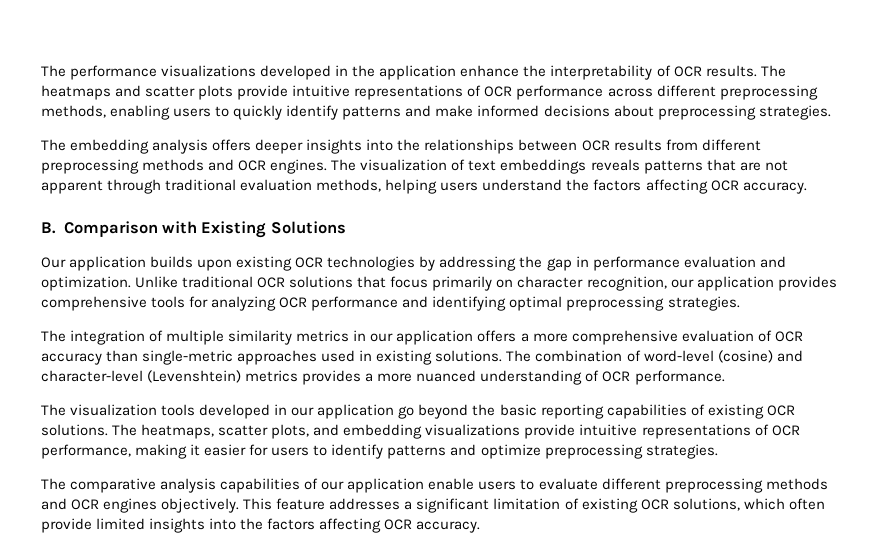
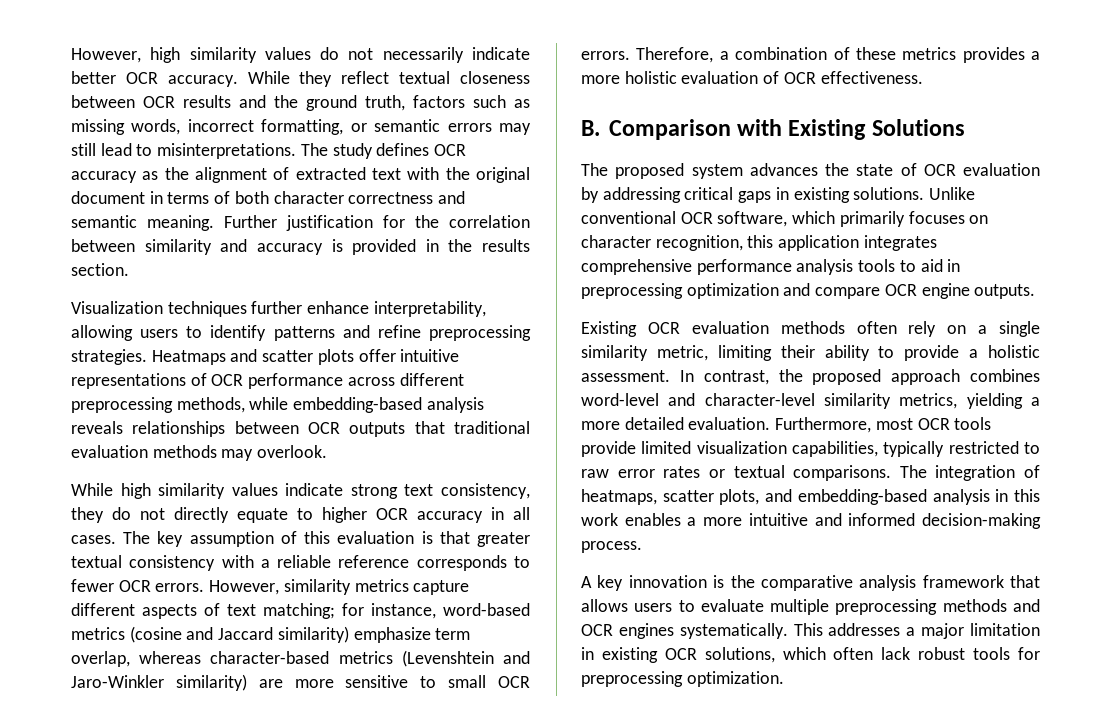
[41,65,786,80] [41,85,111,100] The performance visualizations developed in the application enhance the interpretability of OCR results. The heatmaps -> [71,47,530,63] [71,71,530,87] [71,95,530,111] [71,119,531,135] [71,143,467,159] [71,167,530,183] [71,191,466,204] [71,215,530,231] [71,239,530,255] [71,263,129,276] [71,301,486,317] [71,325,531,341] [71,349,226,365] However, high similarity values do not necessarily indicate better OCR accuracy. While they reflect textual closeness between OCR results and the ground truth, factors such as missing words, incorrect formatting, or semantic errors may still lead to misinterpretations. The study defines OCR accuracy as the alignment of extracted text with the original document in terms of both character correctness and semantic meaning. Further justification for the correlation between similarity and accuracy is provided in the results section. // Visualization techniques further enhance interpretability, allowing users to identify patterns and refine preprocessing strategies. Heatmaps
[237,85,289,100] provide -> [358,349,396,362] offer
[110,105,831,120] [41,139,761,154] [41,159,788,174] [41,179,807,194] enabling users to quickly identify patterns and make informed decisions about preprocessing strategies. // The embedding analysis offers deeper insights into the relationships between OCR results from different preprocessing methods and OCR engines. The visualization of text embeddings reveals patterns that are not apparent through traditional evaluation methods, helping users understand the factors affecting OCR accuracy. -> [249,397,484,413] [71,421,530,437] [71,445,328,461] [71,483,530,499] [71,507,530,523] [71,531,530,547] [71,555,530,571] [71,579,470,595] [71,603,530,619] [71,626,471,643] [71,650,530,667] [71,674,530,691] [581,47,1040,63] [581,71,923,84] while embedding-based analysis reveals relationships between OCR outputs that traditional evaluation methods may overlook. // While high similarity values indicate strong text consistency, they do not directly equate to higher OCR accuracy in all cases. The key assumption of this evaluation is that greater textual consistency with a reliable reference corresponds to fewer OCR errors. However, similarity metrics capture different aspects of text matching; for instance, word-based metrics (cosine and Jaccard similarity) emphasize term overlap, whereas character-based metrics (Levenshtein and Jaro-Winkler similarity) are more sensitive to small OCR errors. Therefore, a combination of these metrics provides a more holistic evaluation of OCR effectiveness.
[41,256,786,271] [41,276,837,291] [41,296,740,311] [41,330,803,345] [41,350,803,365] [41,370,725,385] [41,404,795,419] [41,424,800,439] [41,444,718,459] [41,478,475,493] Our application builds upon existing OCR technologies by addressing the gap in performance evaluation and optimization. Unlike traditional OCR solutions that focus primarily on character recognition, our application provides comprehensive tools for analyzing OCR performance and identifying optimal preprocessing strategies. // The integration of multiple similarity metrics in our application offers a more comprehensive evaluation of OCR accuracy than single-metric approaches used in existing solutions. The combination of word-level (cosine) and character-level (Levenshtein) metrics provides a more nuanced understanding of OCR performance. // The visualization tools developed in our application go beyond the basic reporting capabilities of existing OCR solutions. The heatmaps, scatter plots, and embedding visualizations provide intuitive representations of OCR performance, making it easier for users to identify patterns and optimize preprocessing strategies. // The comparative analysis capabilities of our application enable -> [581,163,1040,179] [581,187,976,203] [581,211,989,227] [581,235,937,251] [581,259,961,275] [581,283,1036,299] [581,321,1040,337] [581,345,1040,361] [581,369,1040,385] [581,393,1040,409] [581,417,992,433] [581,441,1040,457] [581,465,1040,481] [581,489,1040,505] [581,513,1041,529] [581,541,642,553] [581,575,1040,591] [581,599,628,612] The proposed system advances the state of OCR evaluation by addressing critical gaps in existing solutions. Unlike conventional OCR software, which primarily focuses on character recognition, this application integrates comprehensive performance analysis tools to aid in preprocessing optimization and compare OCR engine outputs. // Existing OCR evaluation methods often rely on a single similarity metric, limiting their ability to provide a holistic assessment. In contrast, the proposed approach combines word-level and character-level similarity metrics, yielding a more detailed evaluation. Furthermore, most OCR tools provide limited visualization capabilities, typically restricted to raw error rates or textual comparisons. The integration of heatmaps, scatter plots, and embedding-based analysis in this work enables a more intuitive and informed decision-making process. // A key innovation is the comparative analysis framework that allows
[601,478,661,490] different -> [770,599,830,615] multiple
[161,498,579,513] objectively. This feature addresses a significant limitation of -> [679,623,1040,639] [581,647,594,660] systematically. This addresses a major limitation in
[41,518,481,533] provide limited insights into the factors affecting OCR accuracy. -> [881,647,1040,660] [581,671,784,687] lack robust tools for preprocessing optimization.

